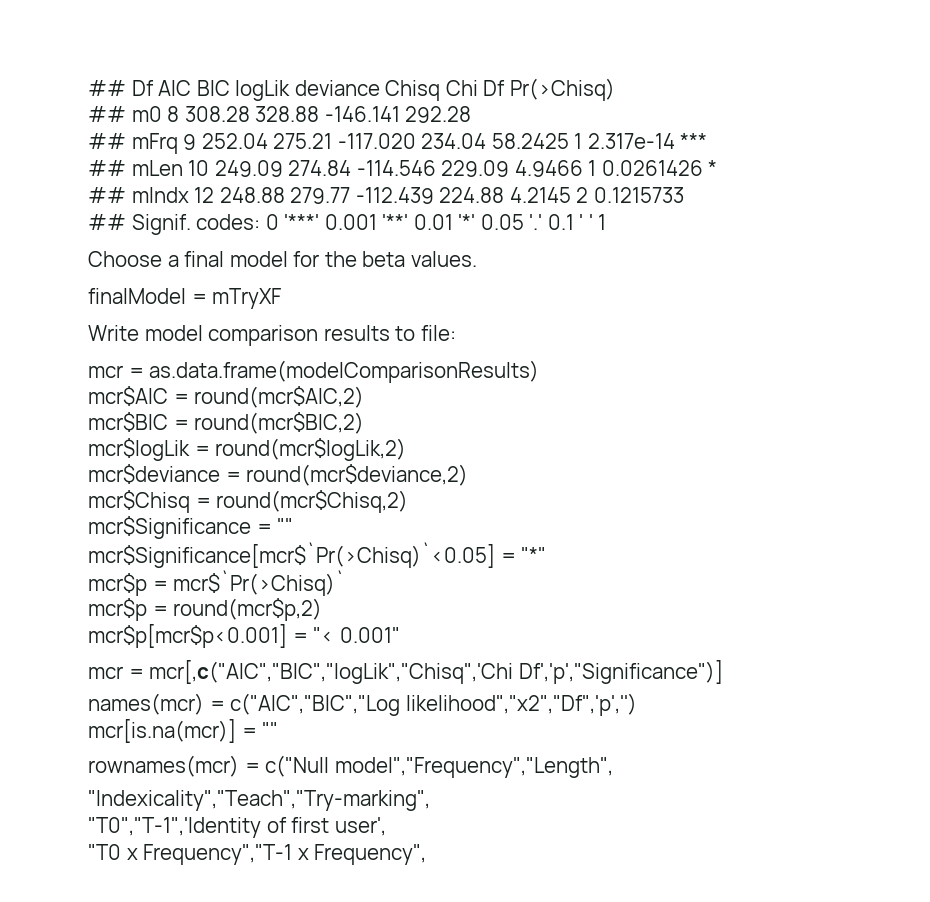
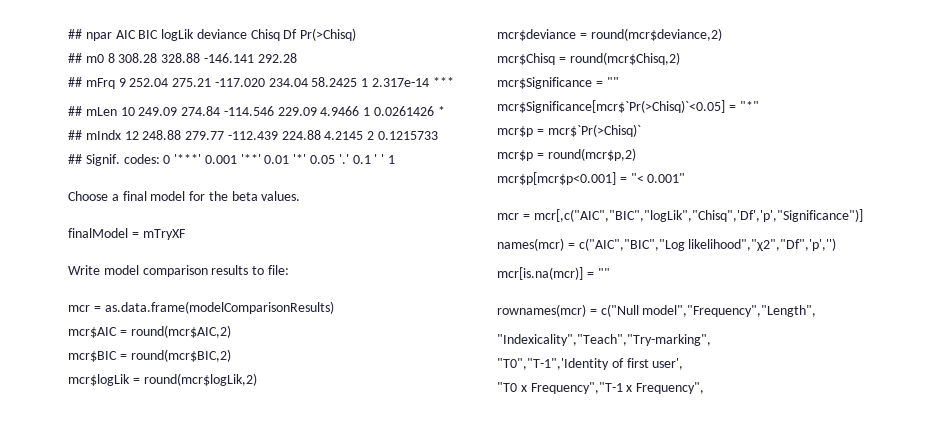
[88,80,154,96] ## Df -> [68,29,112,41] ## npar
[445,80,478,96] Chi -> (280, 35) none
[149,660,723,684] mcr[,c("AIC","BIC","logLik","Chisq",'Chi Df','p',"Significance")] -> [533,209,863,222] mcr[,c("AIC","BIC","logLik","Chisq",'Df','p',"Significance")]

